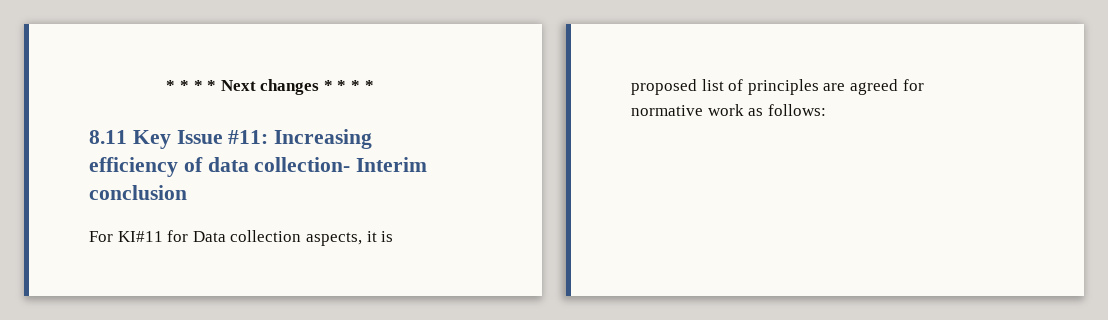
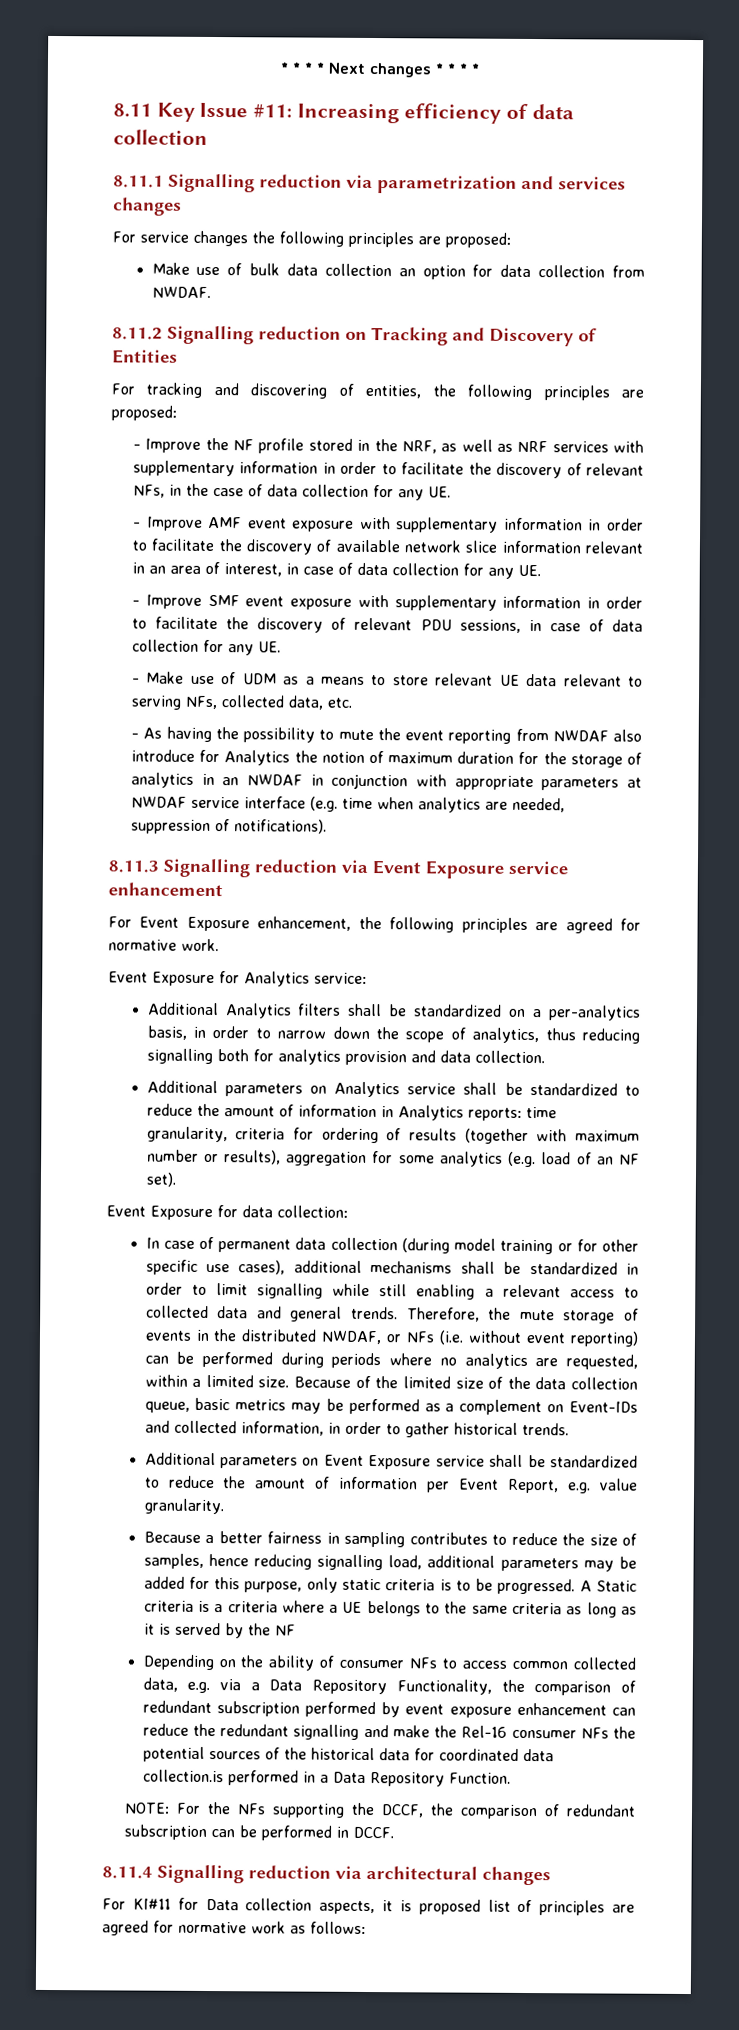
[254,157,428,172] [89,185,187,200] collection- Interim conclusion -> [113,129,208,145] [113,173,626,194] [113,197,182,216] [112,230,511,248] [151,262,645,280] [151,286,211,298] [112,325,597,347] [112,349,178,364] [111,382,645,401] [111,405,177,421] [133,437,645,454] [133,460,644,479] [133,483,452,501] [133,516,645,533] [132,538,643,555] [132,561,542,579] [132,594,643,611] [132,616,644,633] [132,639,282,656] [132,671,643,687] [131,695,353,710] [131,726,642,744] [131,749,642,768] [131,772,642,791] [131,796,566,813] [131,819,328,835] [108,858,568,879] [108,882,223,897] [108,916,642,934] [108,938,219,952] [108,971,367,987] [146,1002,641,1021] [146,1025,640,1044] [146,1048,545,1066] [146,1080,640,1098] [146,1103,557,1121] [146,1126,640,1144] [146,1149,641,1168] [145,1172,177,1187] [106,1205,348,1221] [145,1236,639,1255] [145,1259,639,1275] [145,1282,640,1300] [145,1305,639,1324] [144,1329,639,1347] [144,1351,639,1370] [144,1374,638,1390] [144,1397,638,1416] [144,1420,569,1438] [144,1452,638,1470] [144,1475,638,1494] [143,1498,224,1515] [143,1531,637,1548] [143,1553,637,1572] [143,1576,637,1595] [143,1600,638,1618] [143,1622,296,1639] [142,1654,636,1671] [142,1677,636,1696] [142,1700,637,1718] [142,1723,636,1740] [142,1746,554,1762] [142,1769,511,1787] [124,1802,636,1820] [124,1824,395,1841] [102,1864,551,1886] collection // 8.11.1 Signalling reduction via parametrization and services changes // For service changes the following principles are proposed: // Make use of bulk data collection an option for data collection from NWDAF. // 8.11.2 Signalling reduction on Tracking and Discovery of Entities // For tracking and discovering of entities, the following principles are proposed: // - Improve the NF profile stored in the NRF, as well as NRF services with supplementary information in order to facilitate the discovery of relevant NFs, in the case of data collection for any UE. // - Improve AMF event exposure with supplementary information in order to facilitate the discovery of available network slice information relevant in an area of interest, in case of data collection for any UE. // - Improve SMF event exposure with supplementary information in order to facilitate the discovery of relevant PDU sessions, in case of data collection for any UE. // - Make use of UDM as a means to store relevant UE data relevant to serving NFs, collected data, etc. // - As having the possibility to mute the event reporting from NWDAF also introduce for Analytics the notion of maximum duration for the storage of analytics in an NWDAF in conjunction with appropriate parameters at NWDAF service interface (e.g. time when analytics are needed, suppression of notifications). // 8.11.3 Signalling reduction via Event Exposure service enhancement // For Event Exposure enhancement, the following principles are agreed for normative work. // Event Exposure for Analytics service: // Additional Analytics filters shall be standardized on a per-analytics basis, in order to narrow down the scope of analytics, thus reducing signalling both for analytics provision and data collection. // Additional parameters on Analytics service shall be standardized to reduce the amount of information in Analytics reports: time granularity, criteria for ordering of results (together with maximum number or results), aggregation for some analytics (e.g. load of an NF set). // Event Exposure for data collection: // In case of permanent data collection (during model training or for other specific use cases), additional mechanisms shall be standardized in order to limit signalling while still enabling a relevant access to collected data and general trends. Therefore, the mute storage of events in the distributed NWDAF, or NFs (i.e. without event reporting) can be performed during periods where no analytics are requested, within a limited size. Because of the limited size of the data collection queue, basic metrics may be performed as a complement on Event-IDs and collected information, in order to gather historical trends. // Additional parameters on Event Exposure service shall be standardized to reduce the amount of information per Event Report, e.g. value granularity. // Because a better fairness in sampling contributes to reduce the size of samples, hence reducing signalling load, additional parameters may be added for this purpose, only static criteria is to be progressed. A Static criteria is a criteria where a UE belongs to the same criteria as long as it is served by the NF // Depending on the ability of consumer NFs to access common collected data, e.g. via a Data Repository Functionality, the comparison of redundant subscription performed by event exposure enhancement can reduce the redundant signalling and make the Rel-16 consumer NFs the potential sources of the historical data for coordinated data collection.is performed in a Data Repository Function. // NOTE: For the NFs supporting the DCCF, the comparison of redundant subscription can be performed in DCCF. // 8.11.4 Signalling reduction via architectural changes

